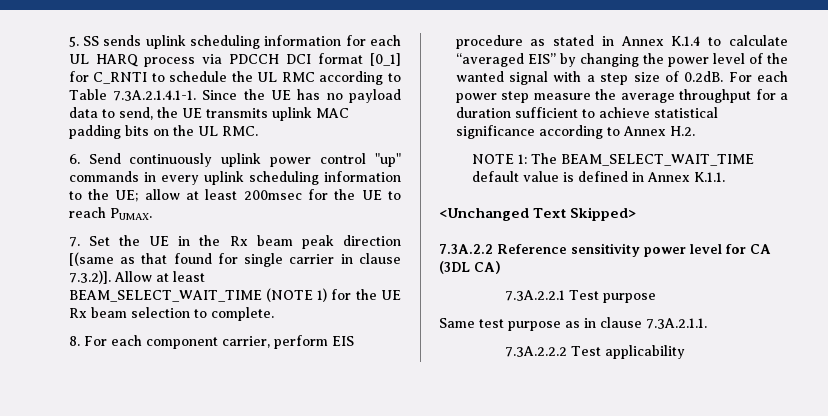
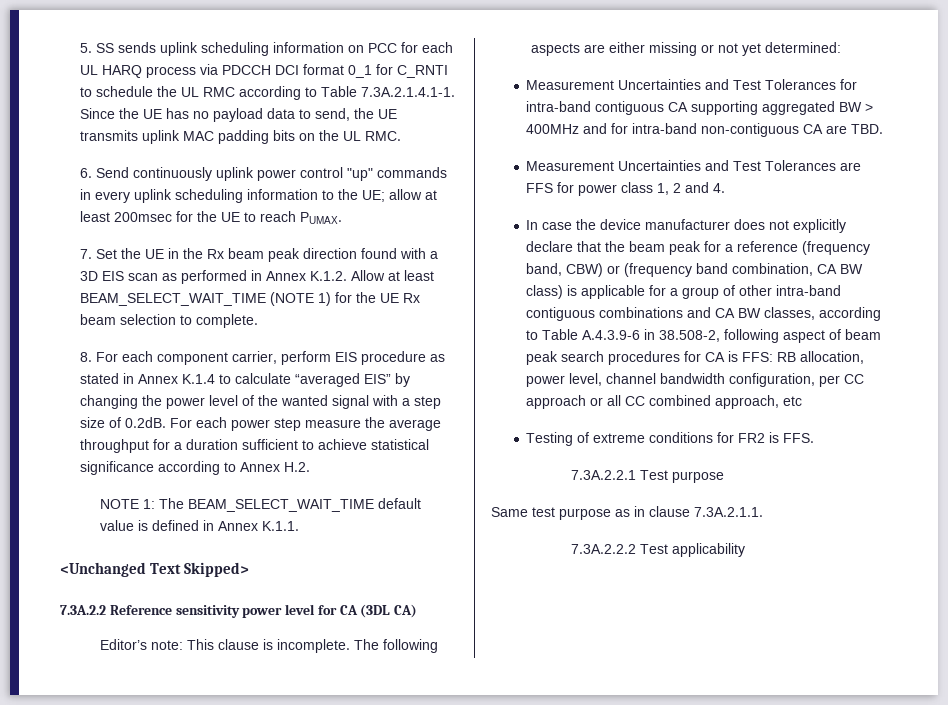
(342, 40) none -> [348,43,398,53] on PCC
[369,53,401,66] [0_1] -> [348,65,373,78] 0_1
[68,252,401,267] [68,270,111,284] [(same as that found for single carrier in clause 7.3.2)]. -> [361,248,439,259] [80,270,348,284] found with a 3D EIS scan as performed in Annex K.1.2.
(501, 267) none -> [100,639,439,653] [531,42,842,56] [526,79,858,90] [526,101,874,115] [526,123,884,137] [526,160,862,171] [526,182,726,196] [526,219,847,233] [526,241,871,255] [526,263,864,277] [526,285,842,299] [526,307,882,321] [526,329,882,343] [526,351,865,365] [526,373,865,387] [526,395,803,409] [526,432,815,446] // Editor’s note: This clause is incomplete. The following aspects are either missing or not yet determined: // Measurement Uncertainties and Test Tolerances for intra-band contiguous CA supporting aggregated BW > 400MHz and for intra-band non-contiguous CA are TBD. // Measurement Uncertainties and Test Tolerances are FFS for power class 1, 2 and 4. // In case the device manufacturer does not explicitly declare that the beam peak for a reference (frequency band, CBW) or (frequency band combination, CA BW class) is applicable for a group of other intra-band contiguous combinations and CA BW classes, according to Table A.4.3.9-6 in 38.508-2, following aspect of beam peak search procedures for CA is FFS: RB allocation, power level, channel bandwidth configuration, per CC approach or all CC combined approach, etc // Testing of extreme conditions for FR2 is FFS.

